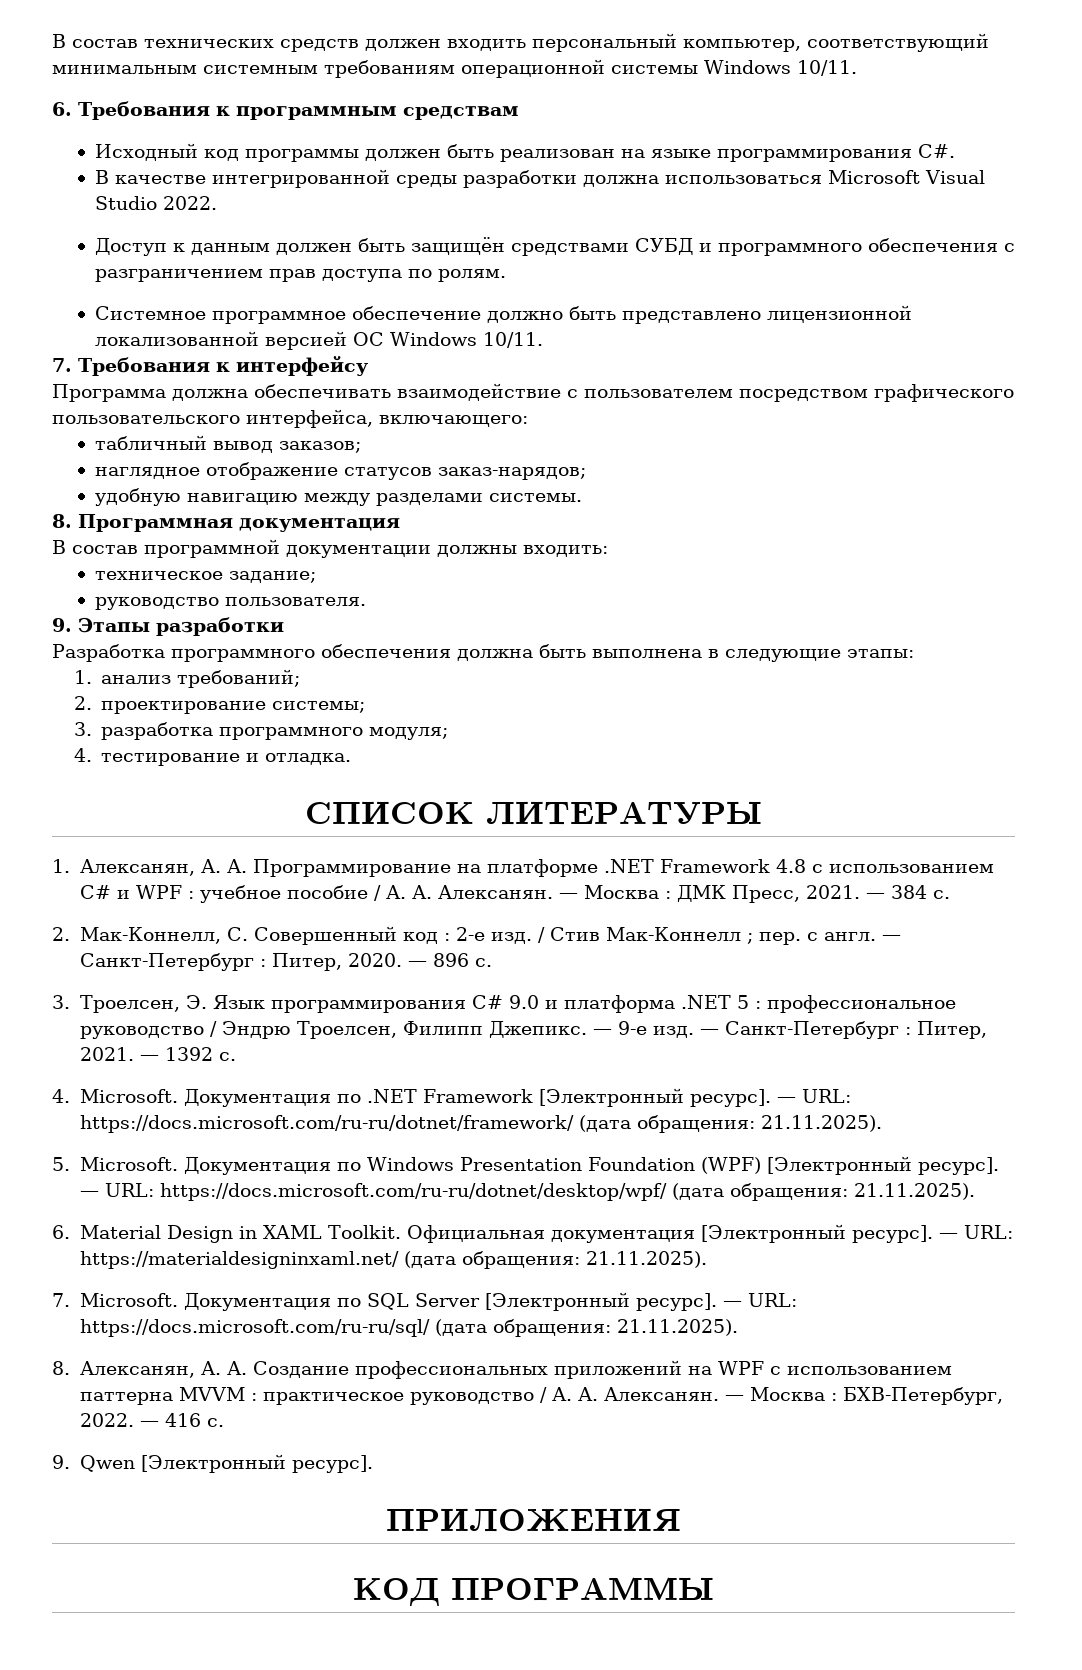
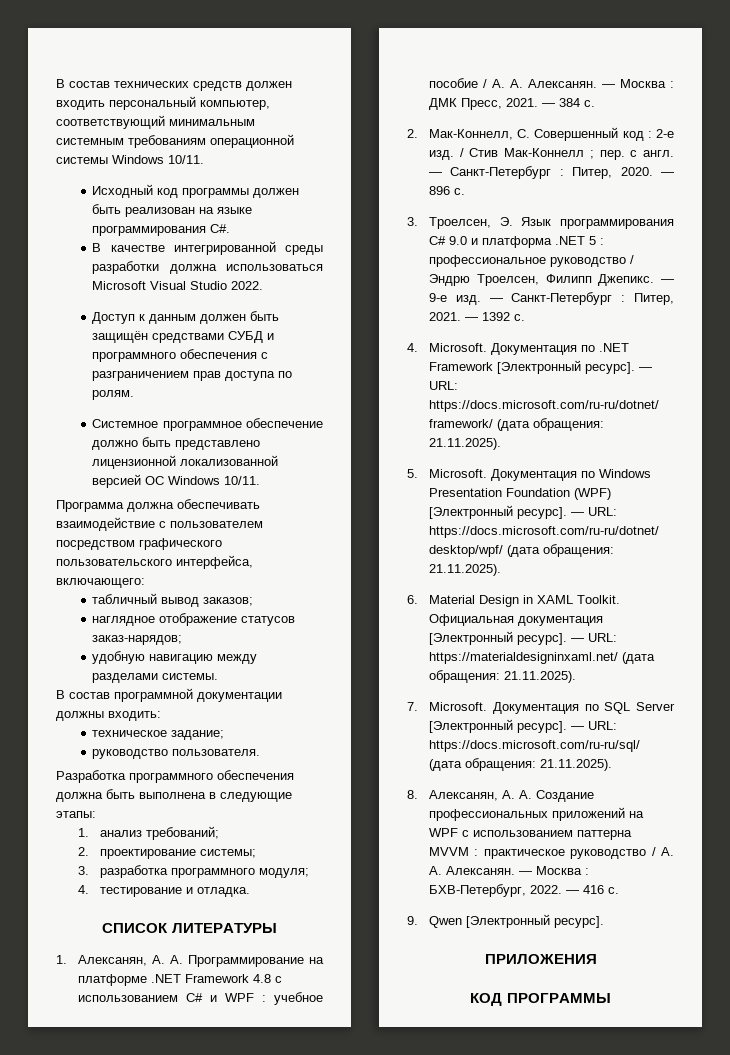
[52,101,519,120] // 6. Требования к программным средствам -> (204, 159) none
[52,356,368,376] // 7. Требования к интерфейсу -> (261, 480) none
[52,514,400,532] // 8. Программная документация -> (219, 676) none
[52,617,284,636] // 9. Этапы разработки -> (261, 752) none

